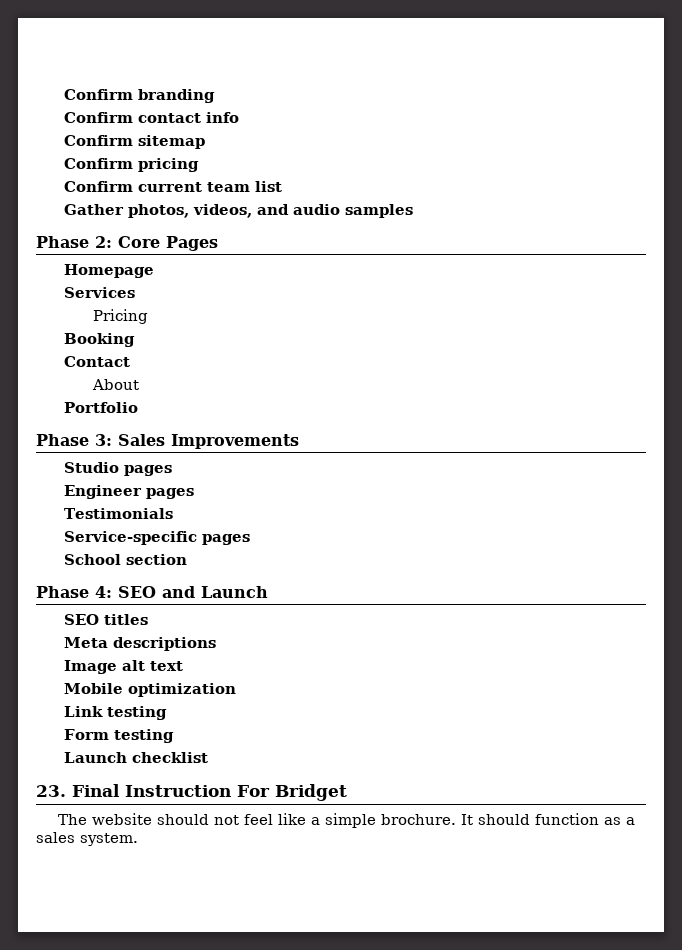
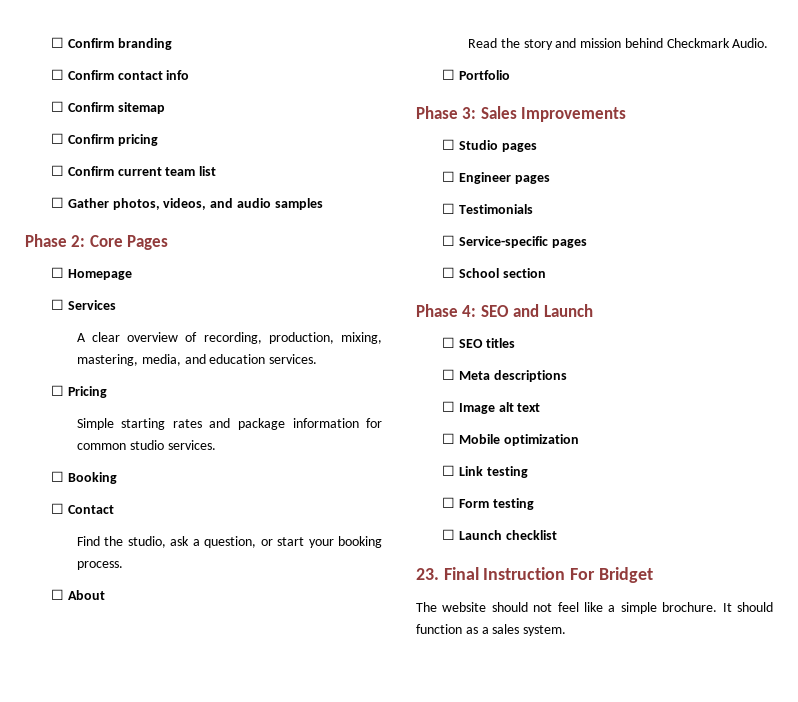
(64, 94) none -> [50,37,64,48] ☐
(216, 96) none -> [50,69,64,80] ☐
(240, 117) none -> [50,101,64,112] ☐
(206, 142) none -> [50,133,64,144] ☐
(200, 165) none -> [50,165,64,176] ☐
(283, 186) none -> [50,197,64,208] ☐
(218, 243) none -> [50,267,64,278] ☐
(155, 271) none -> [50,299,64,310] ☐
[92,309,148,324] Pricing // -> [76,332,382,344] [76,354,318,366] [50,385,107,398] [76,418,382,430] [76,440,216,450] [50,471,64,482] A clear overview of recording, production, mixing, mastering, media, and education services. // ☐ Pricing // Simple starting rates and package information for common studio services. // ☐
(136, 340) none -> [50,503,64,514] ☐
[91,379,139,390] About // -> [76,536,382,548] [76,561,123,570] [50,589,105,600] [467,38,769,50] [441,69,455,80] Find the studio, ask a question, or start your booking process. // ☐ About // Read the story and mission behind Checkmark Audio. // ☐
(299, 441) none -> [441,139,455,150] ☐
(173, 470) none -> [441,171,455,182] ☐
(195, 493) none -> [441,203,455,214] ☐
(174, 513) none -> [441,235,455,246] ☐
(251, 539) none -> [441,267,455,278] ☐
(268, 592) none -> [441,337,455,348] ☐
(149, 619) none -> [441,369,455,380] ☐
(217, 644) none -> [441,401,455,412] ☐
(184, 666) none -> [441,433,455,444] ☐
(237, 690) none -> [441,465,455,476] ☐
(168, 713) none -> [441,497,455,508] ☐
(175, 736) none -> [441,529,455,540] ☐

